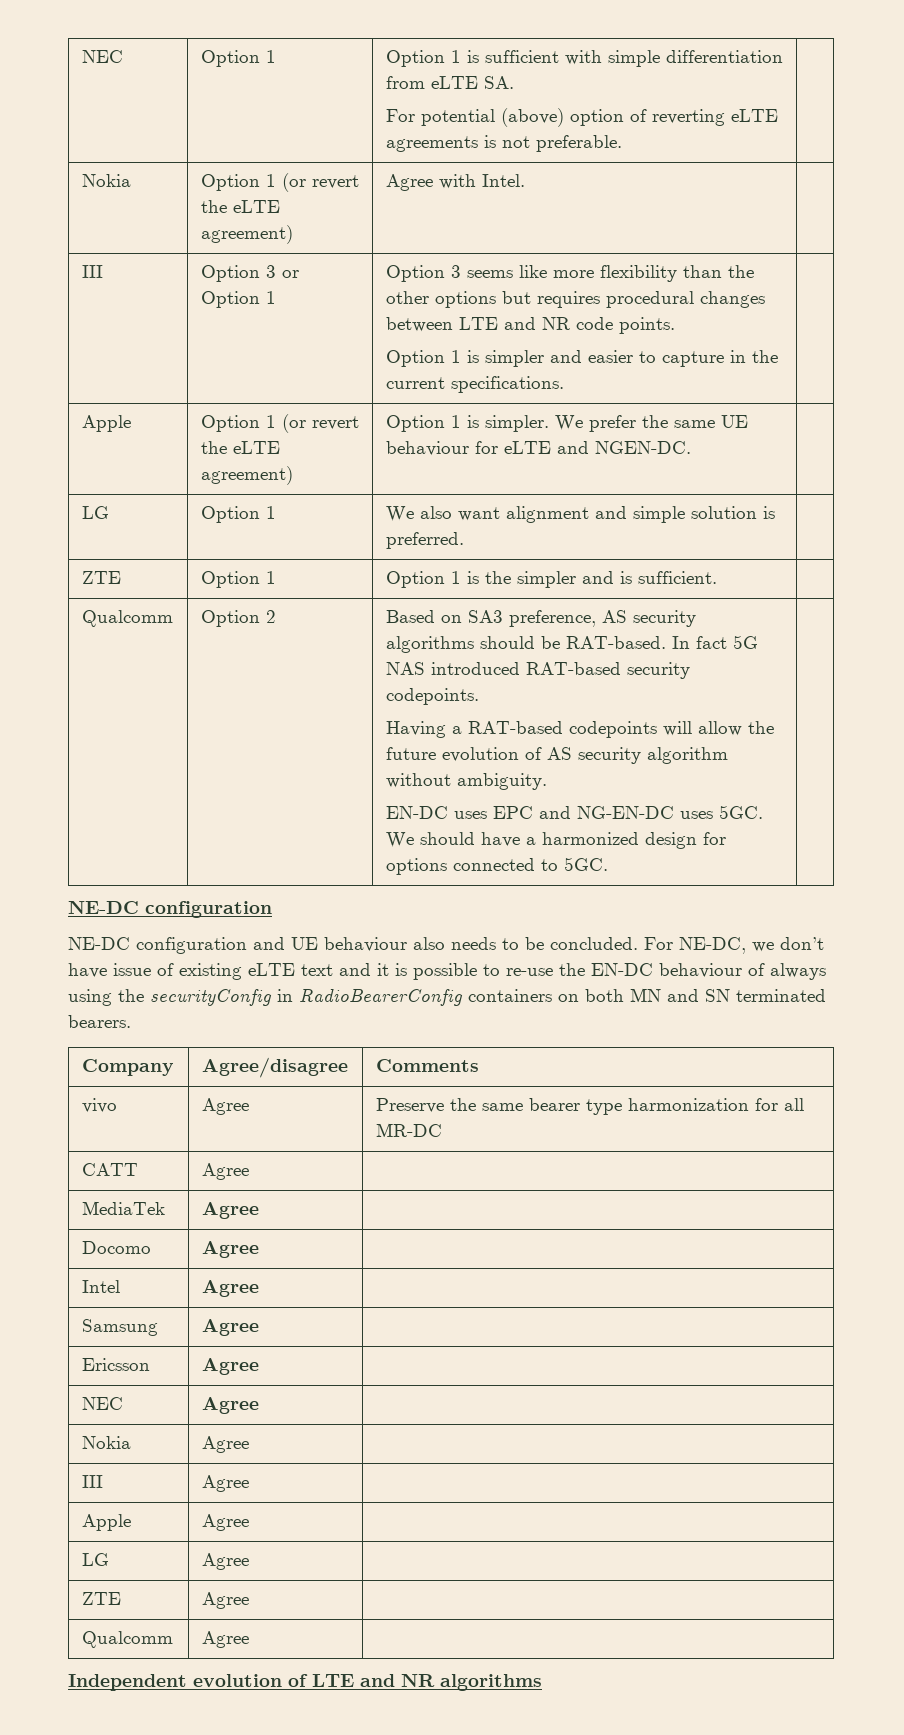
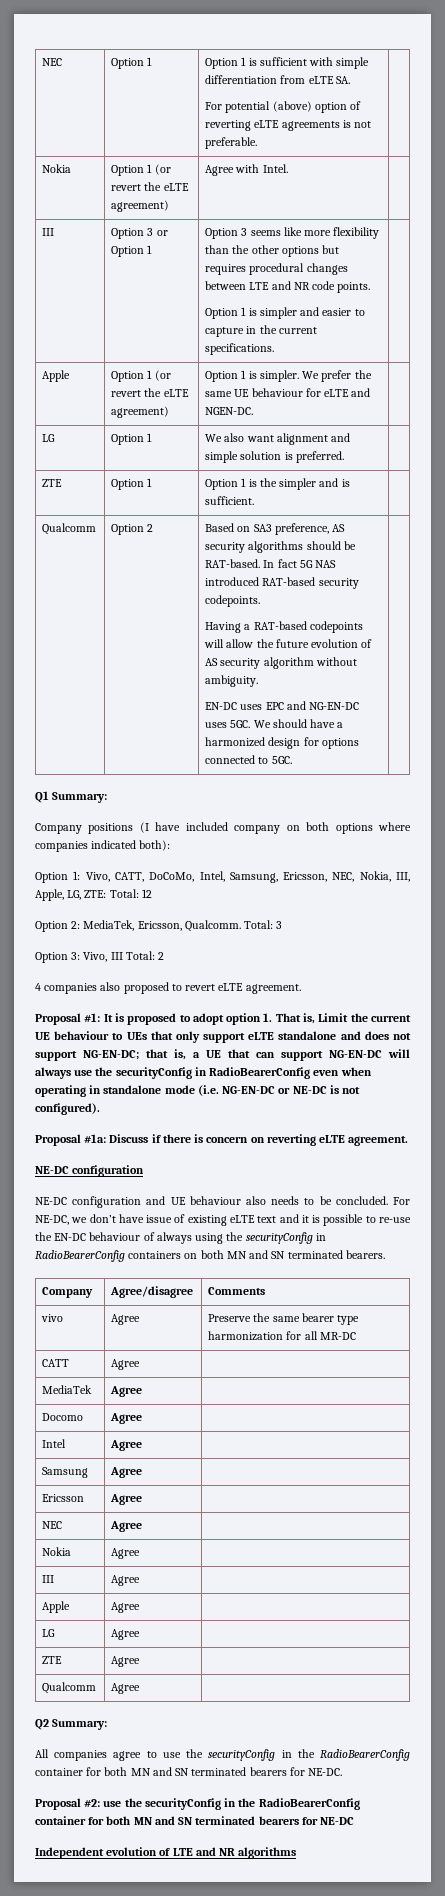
(608, 864) none -> [35,791,108,803] [35,822,411,834] [35,840,171,852] [35,871,411,883] [35,889,152,901] [35,920,283,932] [35,951,165,963] [35,982,301,994] [35,1013,412,1025] [35,1031,411,1043] [35,1049,410,1061] [35,1067,372,1079] [35,1085,361,1097] [35,1103,100,1115] [35,1134,409,1146] // Q1 Summary: // Company positions (I have included company on both options where companies indicated both): // Option 1: Vivo, CATT, DoCoMo, Intel, Samsung, Ericsson, NEC, Nokia, III, Apple, LG, ZTE: Total: 12 // Option 2: MediaTek, Ericsson, Qualcomm. Total: 3 // Option 3: Vivo, III Total: 2 // 4 companies also proposed to revert eLTE agreement. // Proposal #1: It is proposed to adopt option 1. That is, Limit the current UE behaviour to UEs that only support eLTE standalone and does not support NG-EN-DC; that is, a UE that can support NG-EN-DC will always use the securityConfig in RadioBearerConfig even when operating in standalone mode (i.e. NG-EN-DC or NE-DC is not configured). // Proposal #1a: Discuss if there is concern on reverting eLTE agreement.
(249, 1639) none -> [35,1719,108,1730] [35,1749,410,1761] [35,1767,343,1776] [35,1798,360,1810] [35,1816,355,1825] // Q2 Summary: // All companies agree to use the securityConfig in the RadioBearerConfig container for both MN and SN terminated bearers for NE-DC. // Proposal #2: use the securityConfig in the RadioBearerConfig container for both MN and SN terminated bearers for NE-DC

